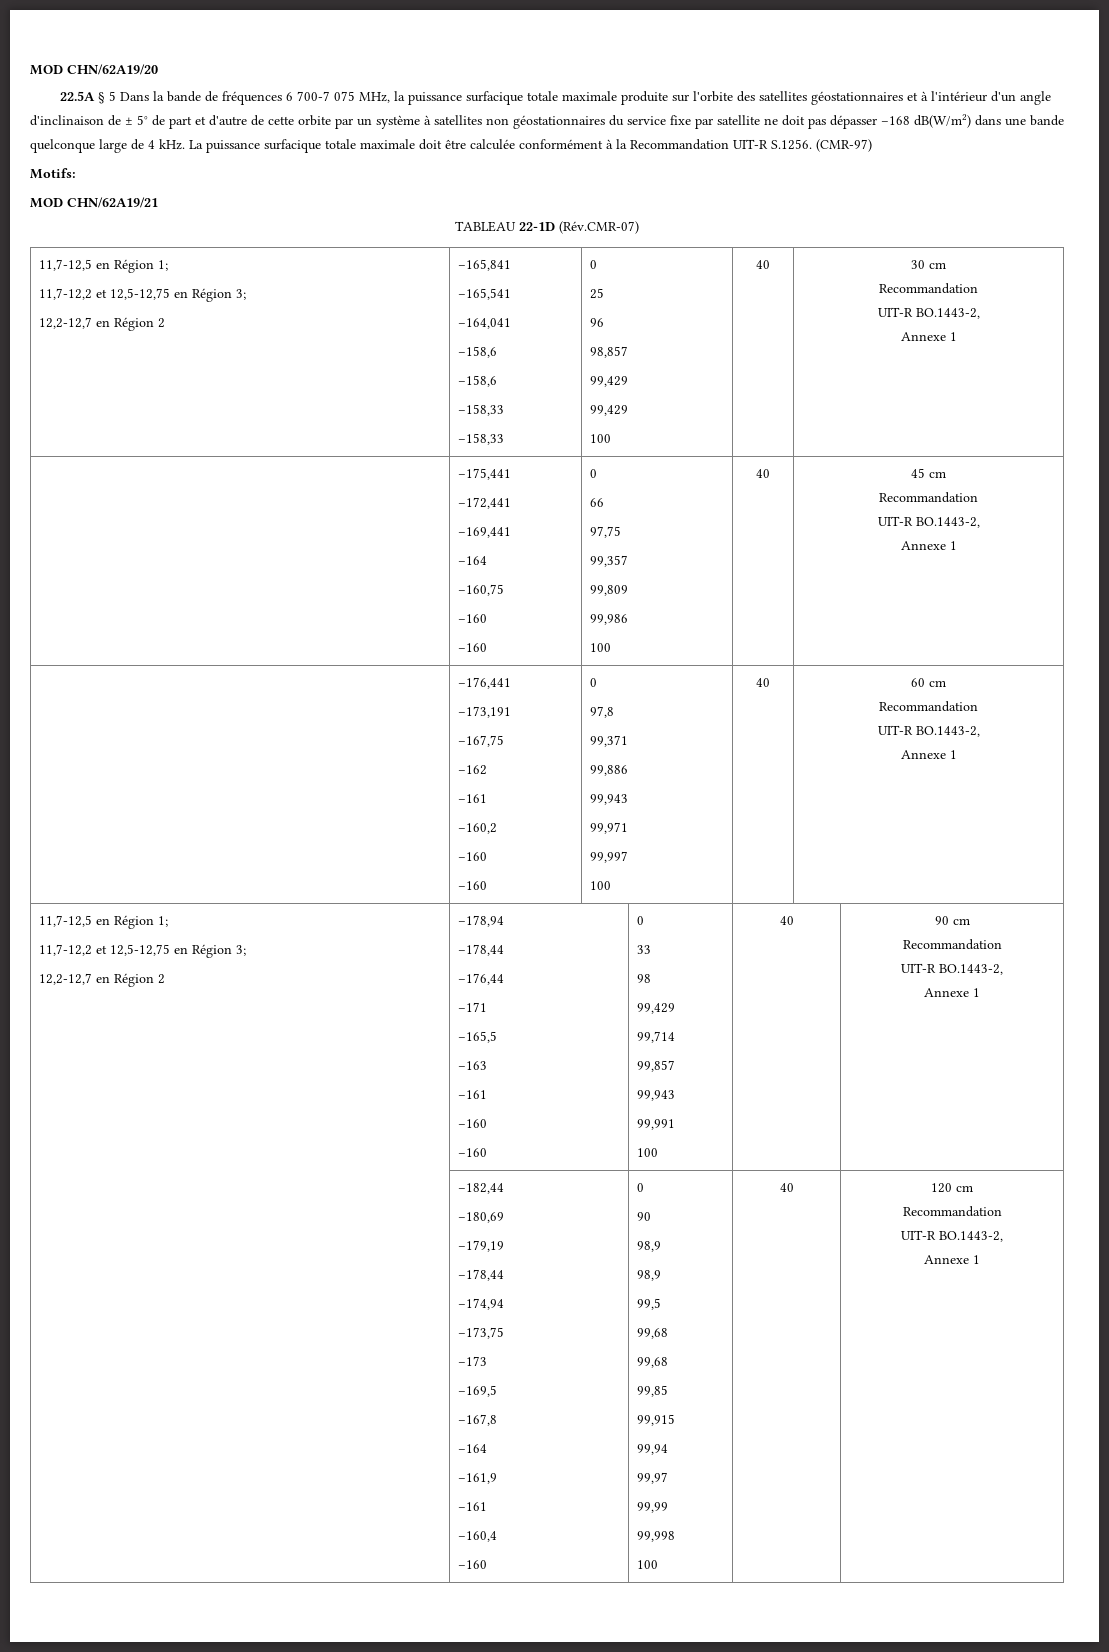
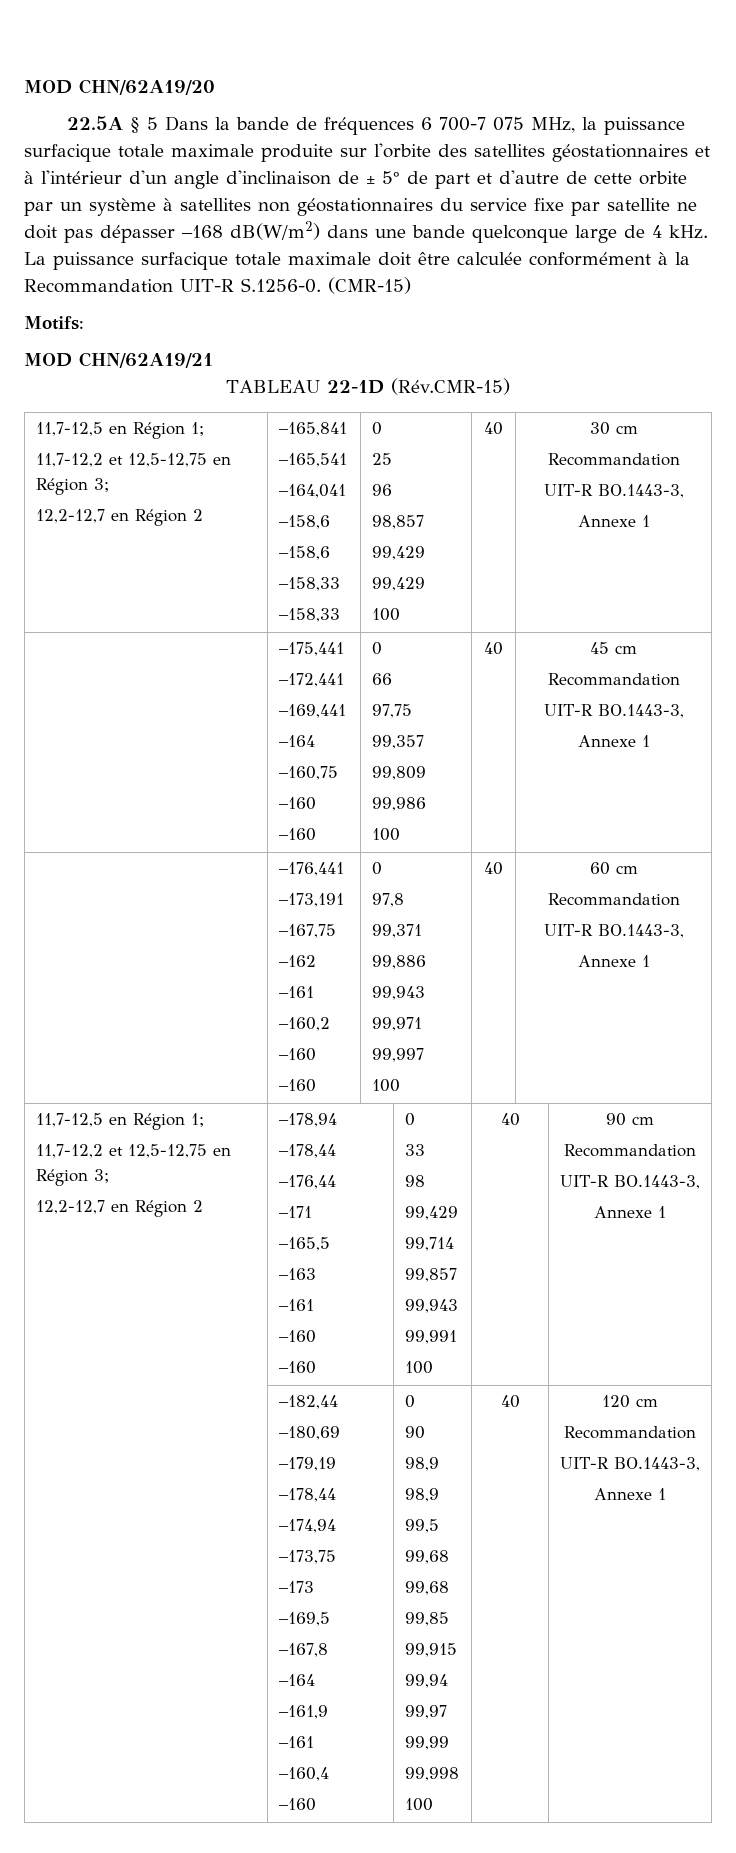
[771,139,872,152] S.1256. (CMR-97) -> [241,277,411,294] S.1256-0. (CMR-15)
[559,221,639,234] (Rév.CMR-07) -> [390,378,511,395] (Rév.CMR-15)
[915,308,980,319] BO.1443-2, -> [597,484,684,498] BO.1443-3,
[915,517,980,528] BO.1443-2, -> [597,704,684,718] BO.1443-3,
[915,726,980,737] BO.1443-2, -> [597,924,684,938] BO.1443-3,
[939,964,1003,975] BO.1443-2, -> [614,1175,700,1189] BO.1443-3,
[939,1231,1003,1242] BO.1443-2, -> [614,1457,700,1471] BO.1443-3,

